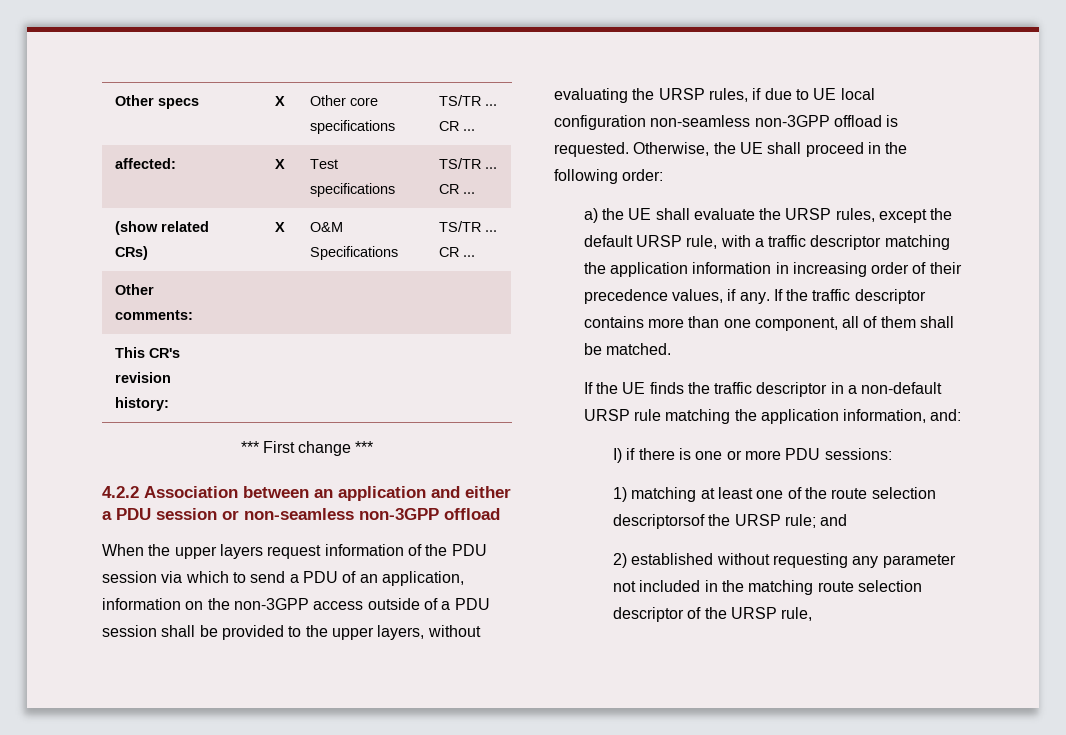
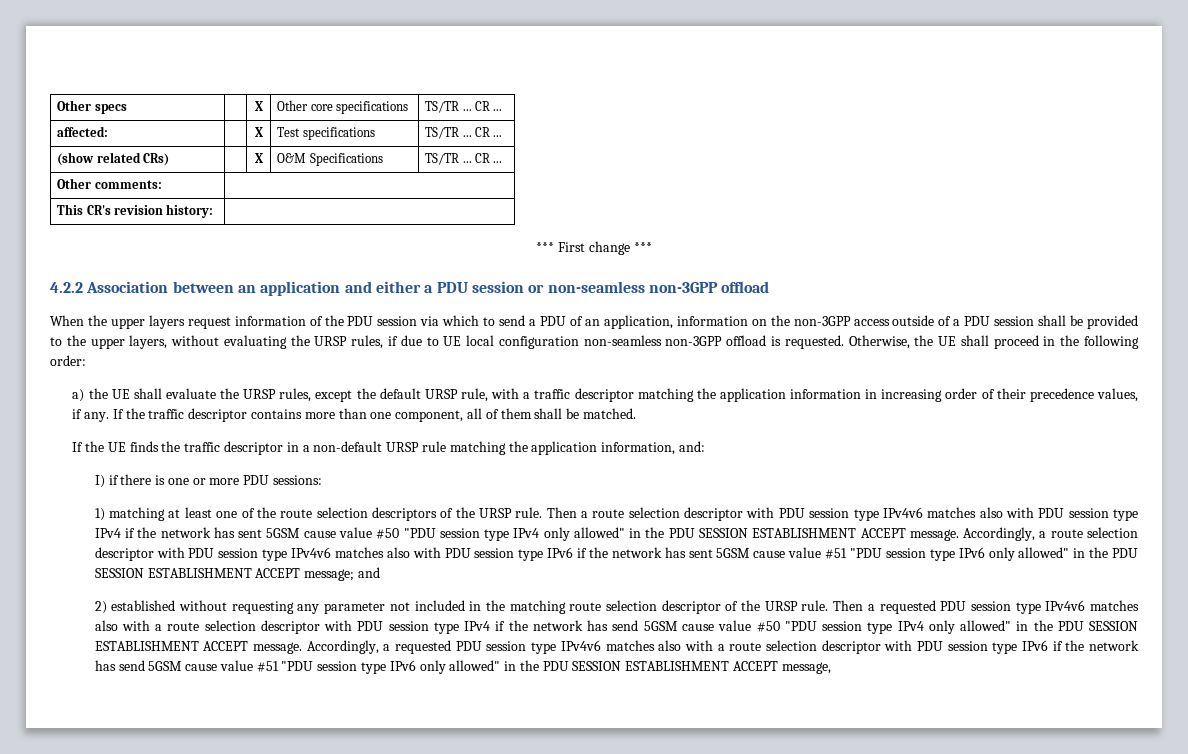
[613,514,817,529] descriptorsof the URSP rule; -> [371,507,1139,521] [94,527,1139,541] [94,547,1138,561] [94,568,355,581] descriptors of the URSP rule. Then a route selection descriptor with PDU session type IPv4v6 matches also with PDU session type IPv4 if the network has sent 5GSM cause value #50 "PDU session type IPv4 only allowed" in the PDU SESSION ESTABLISHMENT ACCEPT message. Accordingly, a route selection descriptor with PDU session type IPv4v6 matches also with PDU session type IPv6 if the network has sent 5GSM cause value #51 "PDU session type IPv6 only allowed" in the PDU SESSION ESTABLISHMENT ACCEPT message;
[781,607,813,621] rule, -> [801,600,1139,614] [94,620,1139,634] [94,640,1139,654] [94,660,831,674] rule. Then a requested PDU session type IPv4v6 matches also with a route selection descriptor with PDU session type IPv4 if the network has send 5GSM cause value #50 "PDU session type IPv4 only allowed" in the PDU SESSION ESTABLISHMENT ACCEPT message. Accordingly, a requested PDU session type IPv4v6 matches also with a route selection descriptor with PDU session type IPv6 if the network has send 5GSM cause value #51 "PDU session type IPv6 only allowed" in the PDU SESSION ESTABLISHMENT ACCEPT message,

